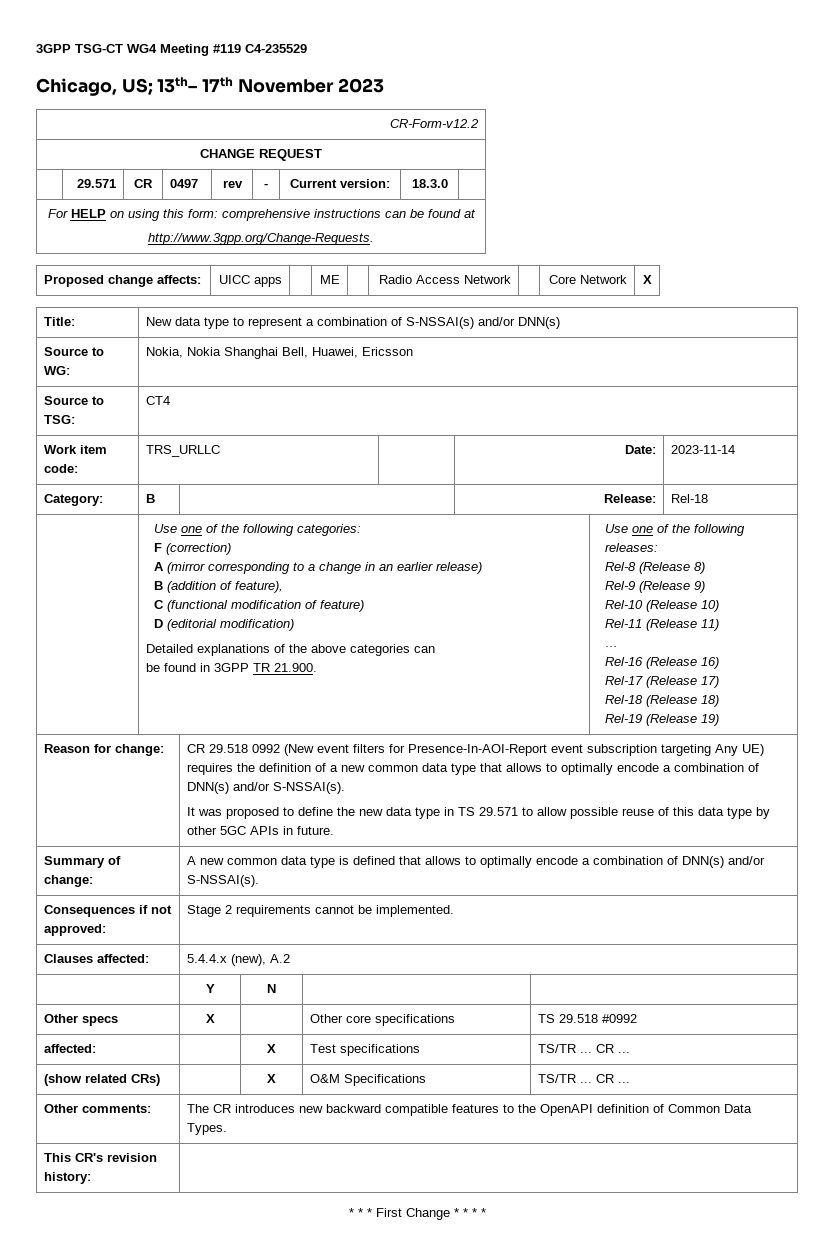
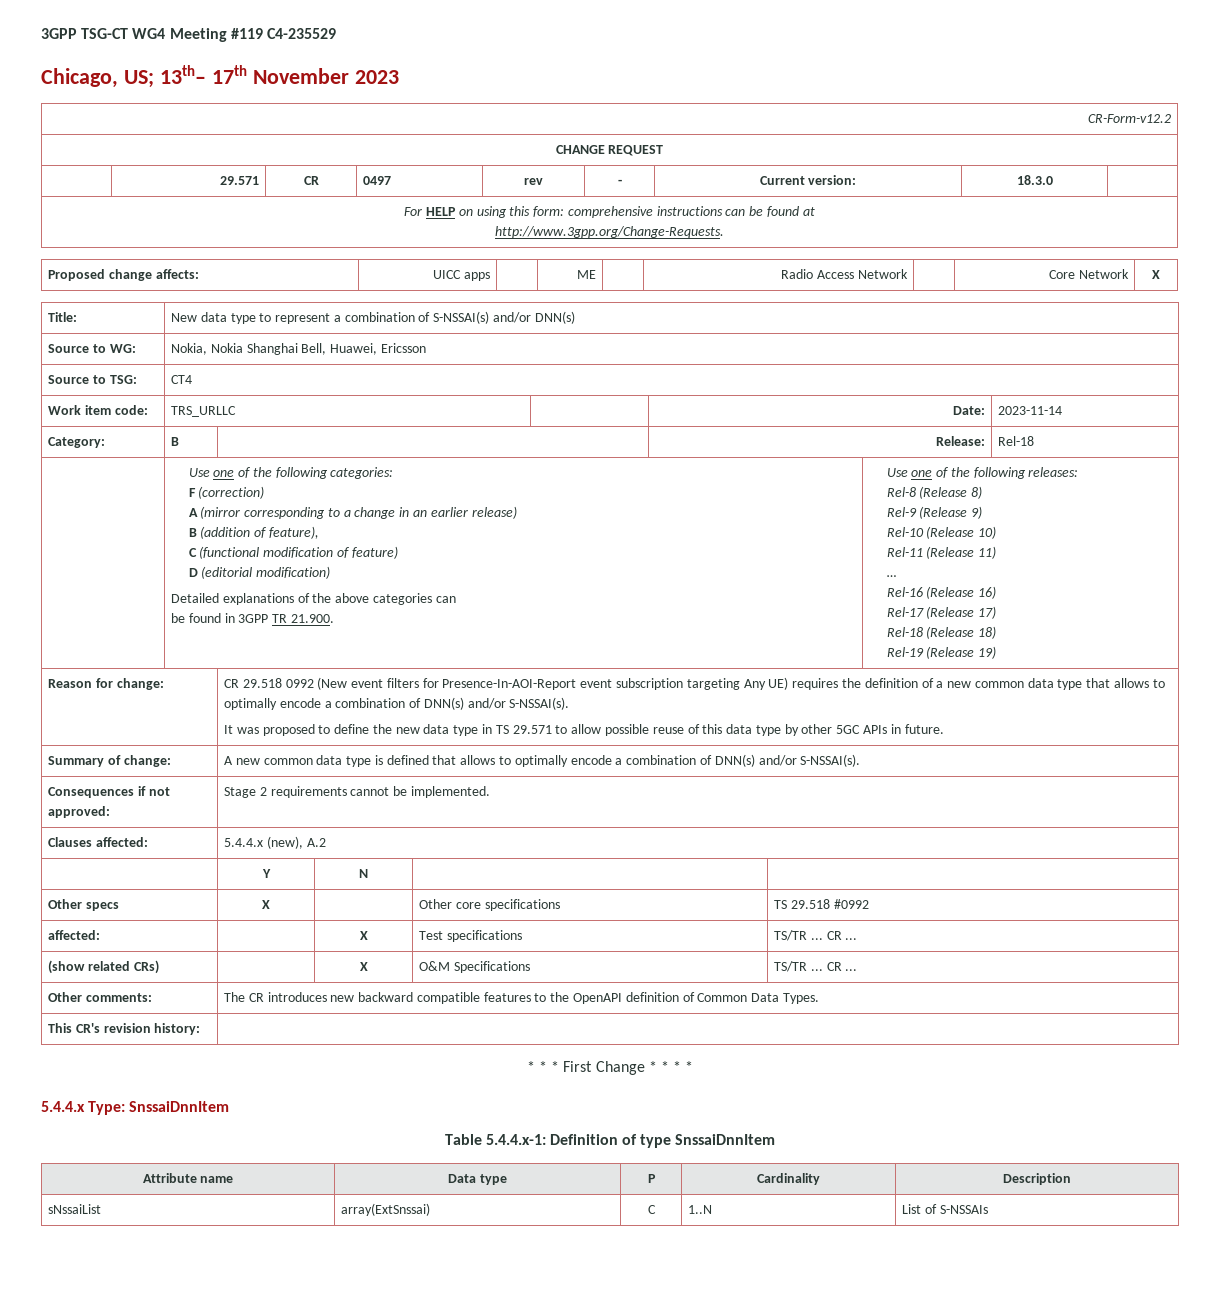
(486, 1212) none -> [41,1101,230,1115] [444,1134,776,1148] [142,1173,234,1183] [448,1174,507,1185] [647,1174,656,1183] [757,1173,820,1185] [1003,1173,1071,1185] [48,1204,102,1214] [341,1203,431,1216] [647,1205,656,1214] [688,1205,713,1214] [902,1204,988,1214] // 5.4.4.x Type: SnssaiDnnItem // Table 5.4.4.x-1: Definition of type SnssaiDnnItem // Attribute name | Data type | P | Cardinality | Description // sNssaiList | array(ExtSnssai) | C | 1..N | List of S-NSSAIs

